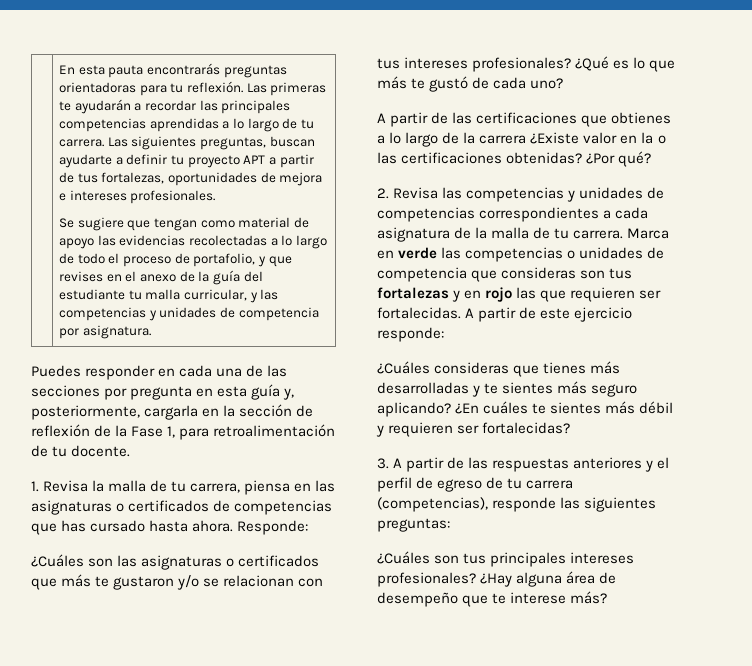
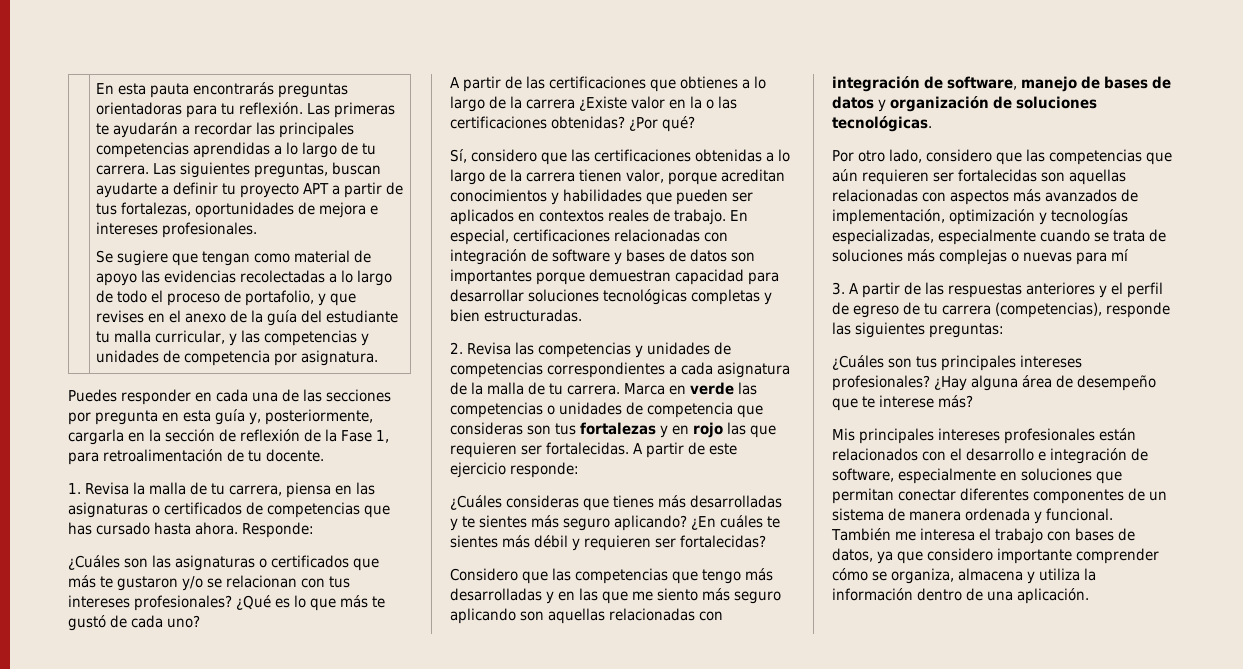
(652, 159) none -> [450,149,791,165] [450,169,786,185] [450,189,754,205] [450,209,749,225] [450,229,729,245] [450,249,756,265] [450,269,780,285] [450,289,773,305] [450,309,583,322] // Sí, considero que las certificaciones obtenidas a lo largo de la carrera tienen valor, porque acreditan conocimientos y habilidades que pueden ser aplicados en contextos reales de trabajo. En especial, certificaciones relacionadas con integración de software y bases de datos son importantes porque demuestran capacidad para desarrollar soluciones tecnológicas completas y bien estructuradas.
(571, 428) none -> [450,568,774,584] [450,588,782,604] [450,608,724,624] [832,76,1172,92] [832,96,1098,112] [832,116,932,132] [832,149,1173,165] [832,169,1127,185] [832,189,1139,205] [832,209,1129,225] [832,229,1167,245] [832,249,1130,265] // Considero que las competencias que tengo más desarrolladas y en las que me siento más seguro aplicando son aquellas relacionadas con integración de software, manejo de bases de datos y organización de soluciones tecnológicas. // Por otro lado, considero que las competencias que aún requieren ser fortalecidas son aquellas relacionadas con aspectos más avanzados de implementación, optimización y tecnologías especializadas, especialmente cuando se trata de soluciones más complejas o nuevas para mí
(608, 597) none -> [832,428,1137,444] [832,448,1149,464] [832,468,1123,484] [832,488,1168,504] [832,508,1114,524] [831,528,1136,544] [832,548,1160,564] [832,568,1097,584] [832,588,1090,604] // Mis principales intereses profesionales están relacionados con el desarrollo e integración de software, especialmente en soluciones que permitan conectar diferentes componentes de un sistema de manera ordenada y funcional. También me interesa el trabajo con bases de datos, ya que considero importante comprender cómo se organiza, almacena y utiliza la información dentro de una aplicación.

